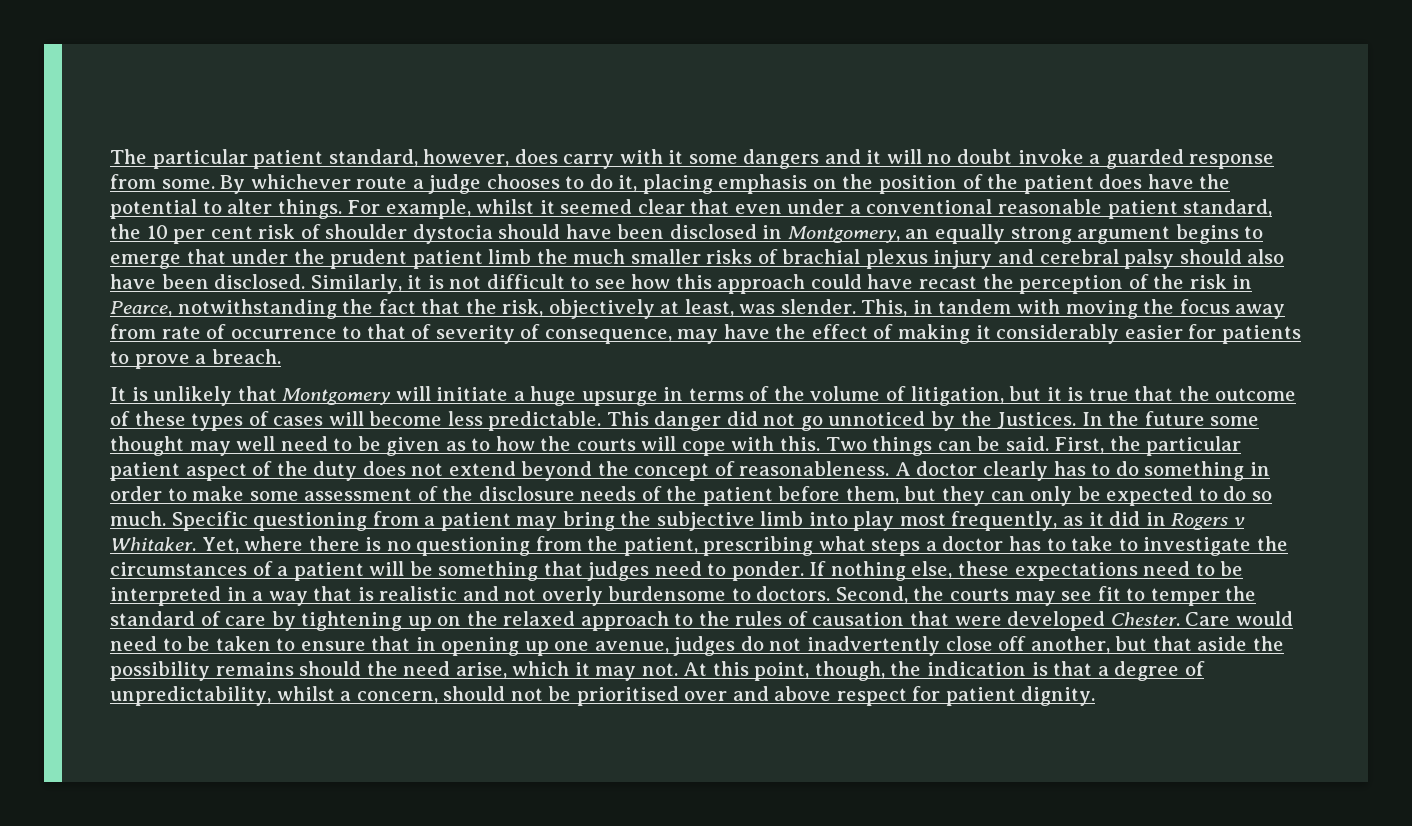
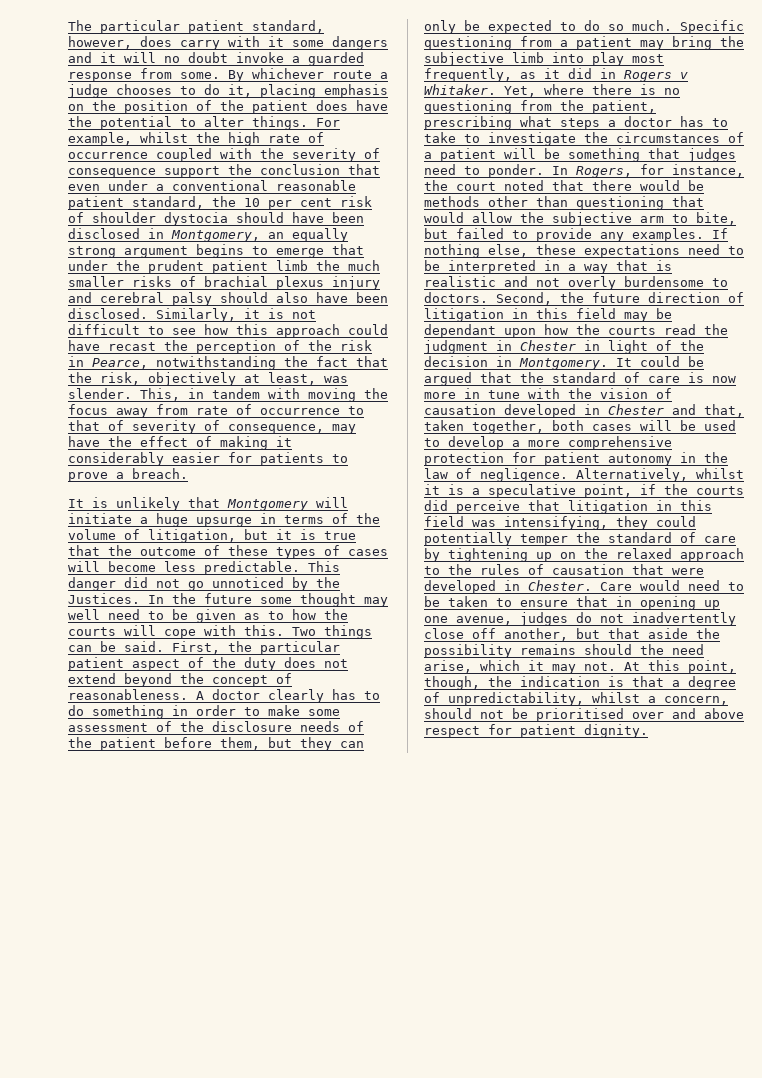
[539,199,685,214] it seemed clear -> [196,132,324,146] [68,148,380,162] [68,164,340,178] the high rate of occurrence coupled with the severity of consequence support the conclusion
(804, 571) none -> [552,164,744,178] [424,180,704,191] [424,196,704,210] [424,212,736,226] [424,228,704,242] In Rogers, for instance, the court noted that there would be methods other than questioning that would allow the subjective arm to bite, but failed to provide any examples.
[950,586,1146,606] courts may see fit to -> [592,292,744,303] [424,308,672,322] [424,324,728,338] [424,340,704,354] [424,356,704,370] [424,372,736,386] [424,388,672,399] [424,404,744,418] [424,420,736,434] [424,436,672,450] [424,452,728,466] [424,468,744,482] [424,484,744,498] [424,500,712,514] [424,516,696,530] [424,532,512,546] future direction of litigation in this field may be dependant upon how the courts read the judgment in Chester in light of the decision in Montgomery. It could be argued that the standard of care is now more in tune with the vision of causation developed in Chester and that, taken together, both cases will be used to develop a more comprehensive protection for patient autonomy in the law of negligence. Alternatively, whilst it is a speculative point, if the courts did perceive that litigation in this field was intensifying, they could potentially
(1106, 621) none -> [504,580,520,591] in

